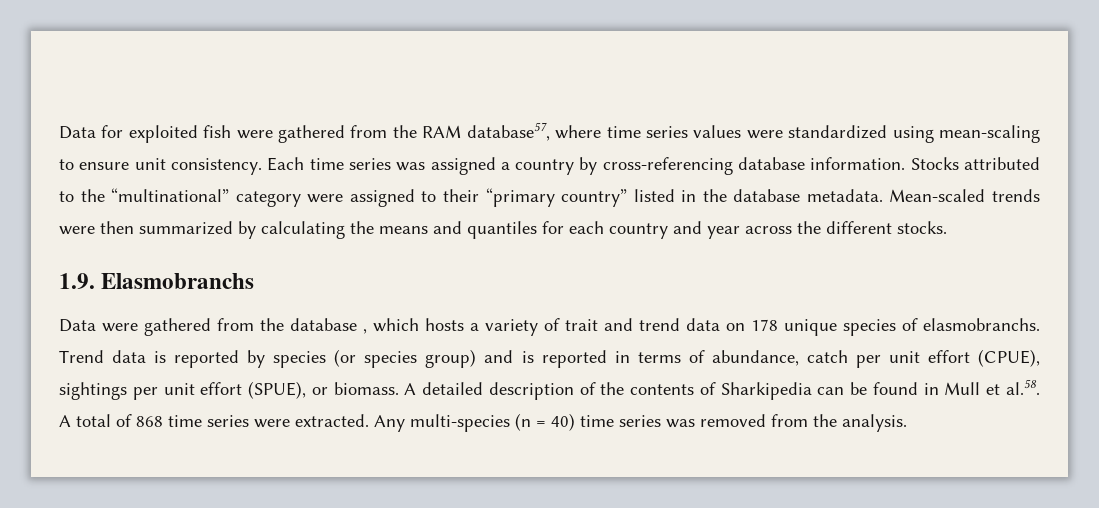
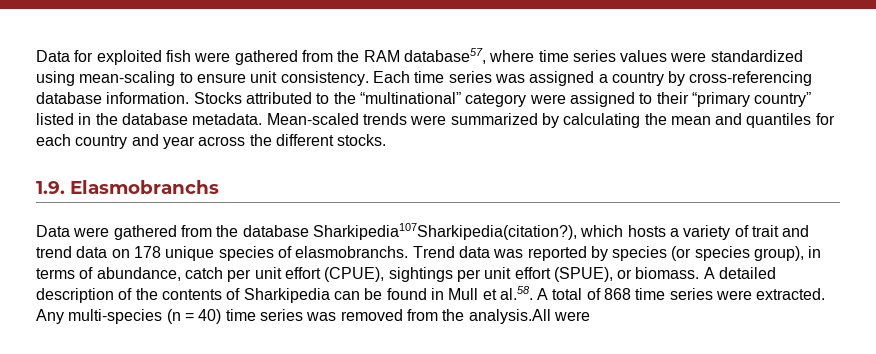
[100,221,134,234] then -> (447, 120) none
[379,226,428,234] means -> [670,116,711,125] mean
[363,329,367,334] , -> [312,223,577,240] Sharkipedia107Sharkipedia(citation?),
[154,351,167,363] is -> [493,249,524,258] was
[425,349,607,368] group) and is reported -> [754,246,805,261] group),
[842,414,907,432] analysis. -> [468,309,590,324] analysis.All were

